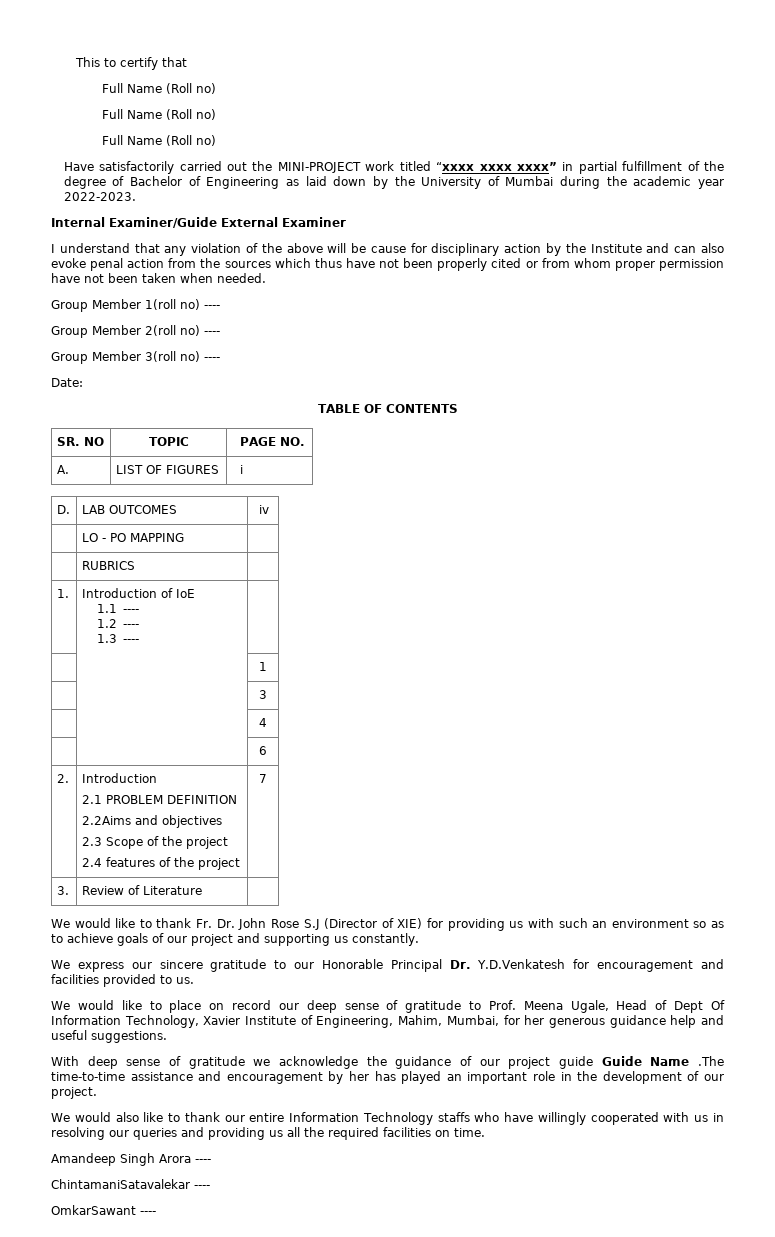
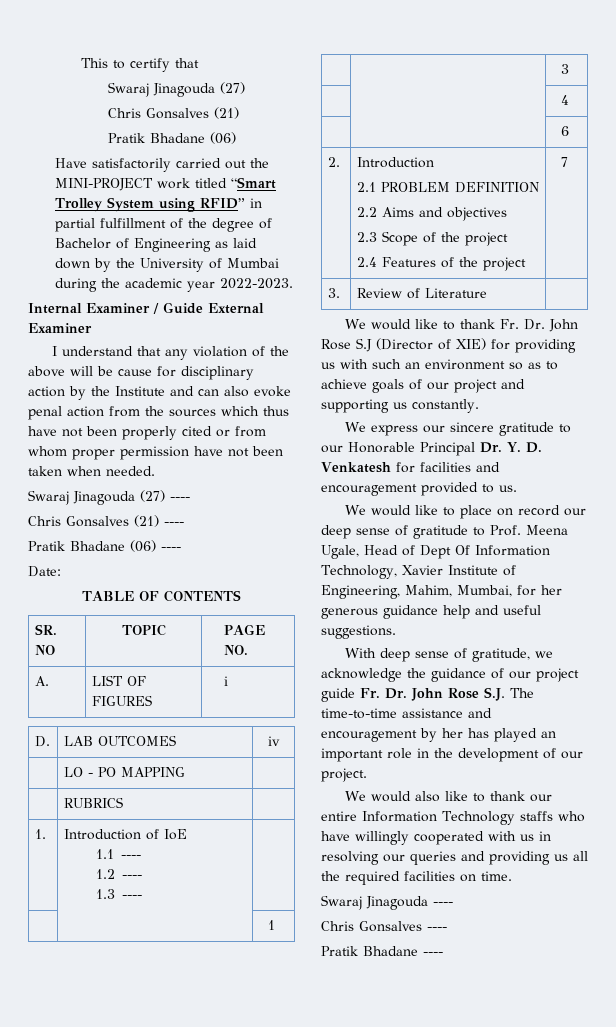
[101,83,216,94] [101,109,216,120] [101,135,216,146] Full Name (Roll no) // Full Name (Roll no) // Full Name (Roll no) -> [108,82,246,97] [108,107,240,119] [108,132,237,144] Swaraj Jinagouda (27) // Chris Gonsalves (21) // Pratik Bhadane (06)
[436,162,557,171] “xxxx xxxx xxxx” -> [230,177,276,189] [54,197,245,212] “Smart Trolley System using RFID”
[109,217,217,228] Examiner/Guide -> [86,302,203,314] Examiner / Guide
[51,299,220,312] [51,325,220,338] [51,351,200,364] Group Member 1(roll no) ---- // Group Member 2(roll no) ---- // Group Member 3(roll no) -> [28,490,190,505] [28,515,184,527] [28,540,156,552] Swaraj Jinagouda (27) ---- // Chris Gonsalves (21) ---- // Pratik Bhadane (06)
[81,816,131,825] 2.2Aims -> [356,207,414,217] 2.2 Aims
[105,857,155,867] features -> [381,257,436,267] Features
[477,959,725,972] [51,974,99,984] Y.D.Venkatesh for encouragement and facilities -> [507,442,542,453] [321,462,500,473] [321,484,417,496] Y. D. Venkatesh for facilities and encouragement
[188,1056,245,1069] gratitude -> [472,648,531,662] gratitude,
[601,1056,724,1066] Guide Name .The -> [360,687,534,701] Fr. Dr. John Rose S.J. The
[51,1153,211,1166] [51,1179,210,1189] [51,1205,136,1215] Amandeep Singh Arora ---- // ChintamaniSatavalekar ---- // OmkarSawant -> [321,895,453,910] [321,921,447,932] [321,946,418,956] Swaraj Jinagouda ---- // Chris Gonsalves ---- // Pratik Bhadane

